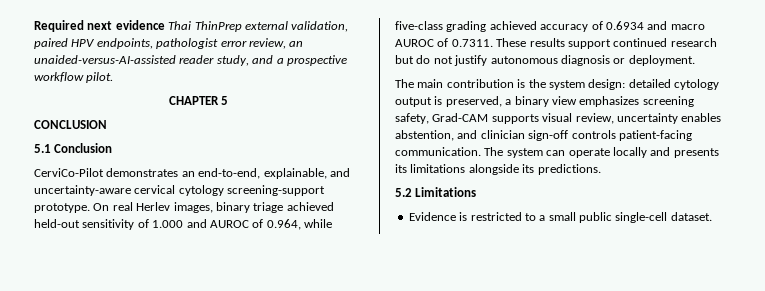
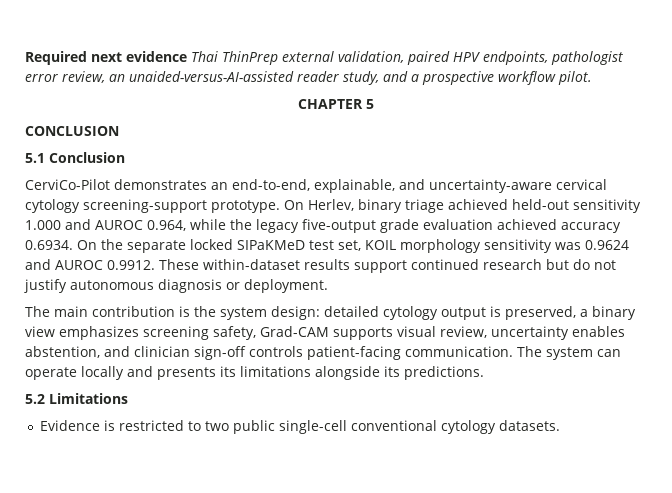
[112,202,213,213] real Herlev images, -> [308,199,354,211] Herlev,
[137,219,149,228] of -> (641, 206) none
[252,219,264,228] of -> (143, 225) none
[395,21,705,32] [395,38,527,47] five-class grading achieved accuracy of 0.6934 and macro AUROC of 0.7311. These -> [230,219,621,233] [25,239,629,253] [25,259,300,270] the legacy five-output grade evaluation achieved accuracy 0.6934. On the separate locked SIPaKMeD test set, KOIL morphology sensitivity was 0.9624 and AUROC 0.9912. These within-dataset
[539,212,712,223] a small public single-cell dataset. -> [205,420,561,434] two public single-cell conventional cytology datasets.

